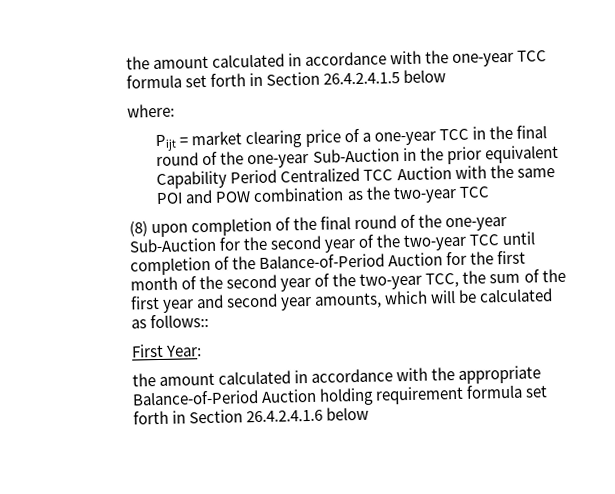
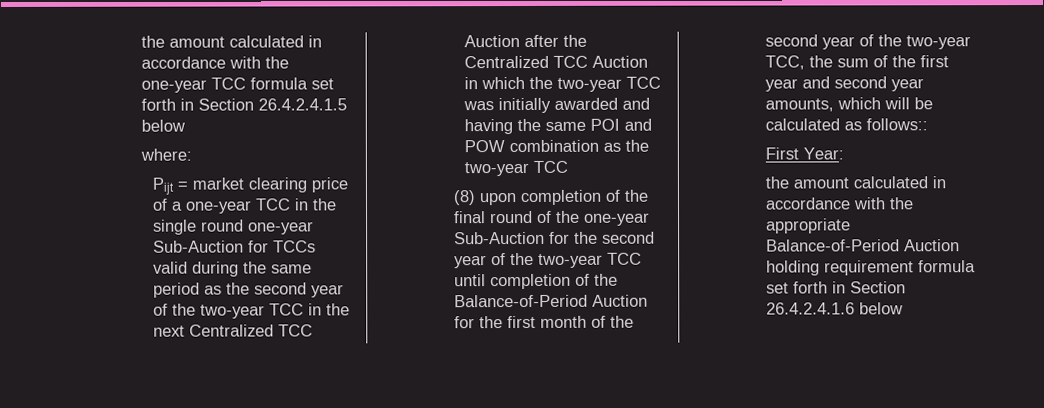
[515,125,547,139] [156,144,559,169] [156,165,487,190] final round of the one-year Sub-Auction in the prior equivalent Capability Period Centralized TCC Auction with -> [153,219,315,235] [153,240,317,253] [153,261,313,277] [153,282,345,298] [153,303,351,319] [153,324,314,337] [464,34,588,48] [464,55,649,69] [464,76,662,92] [463,97,651,114] [464,119,514,135] single round one-year Sub-Auction for TCCs valid during the same period as the second year of the two-year TCC in the next Centralized TCC Auction after the Centralized TCC Auction in which the two-year TCC was initially awarded and having

